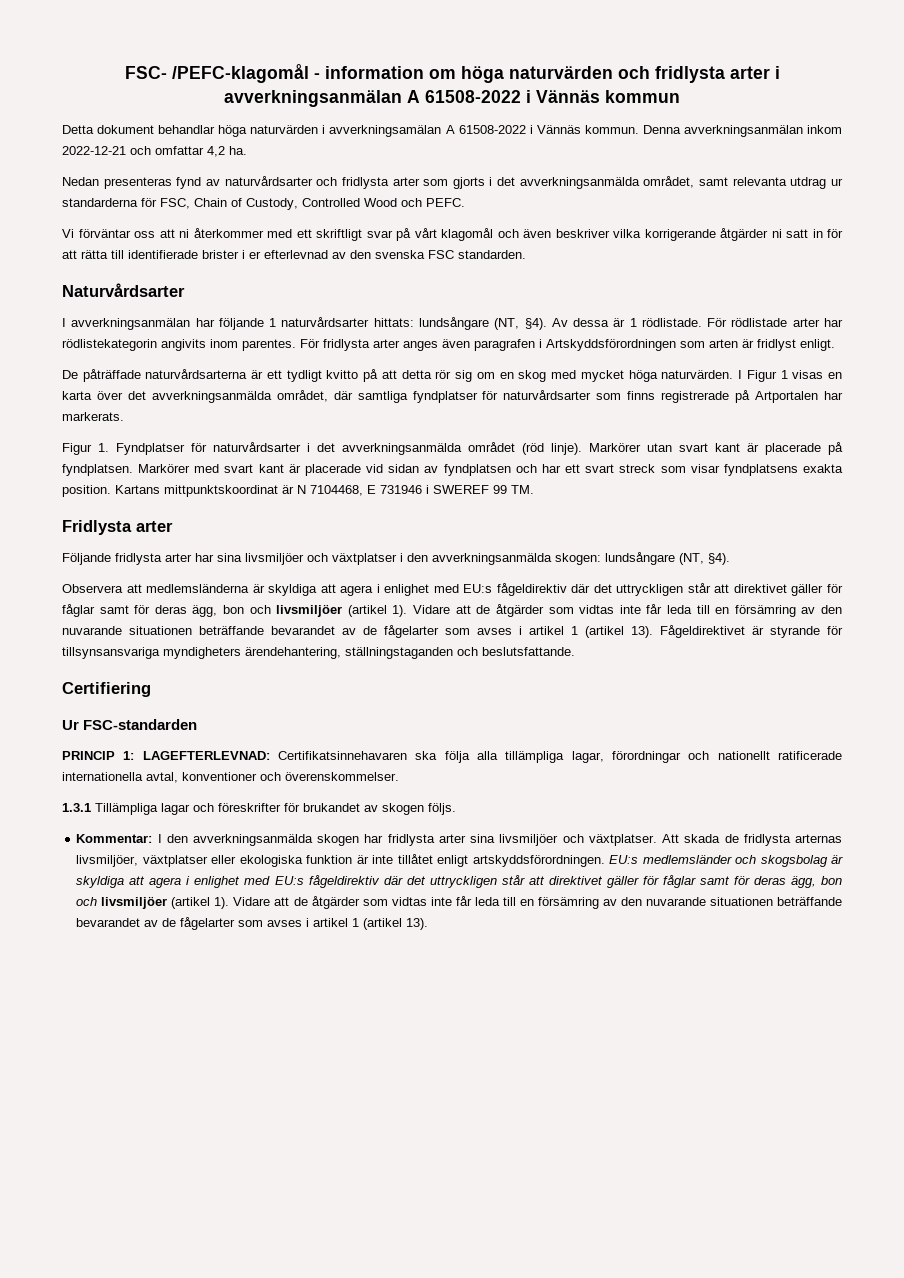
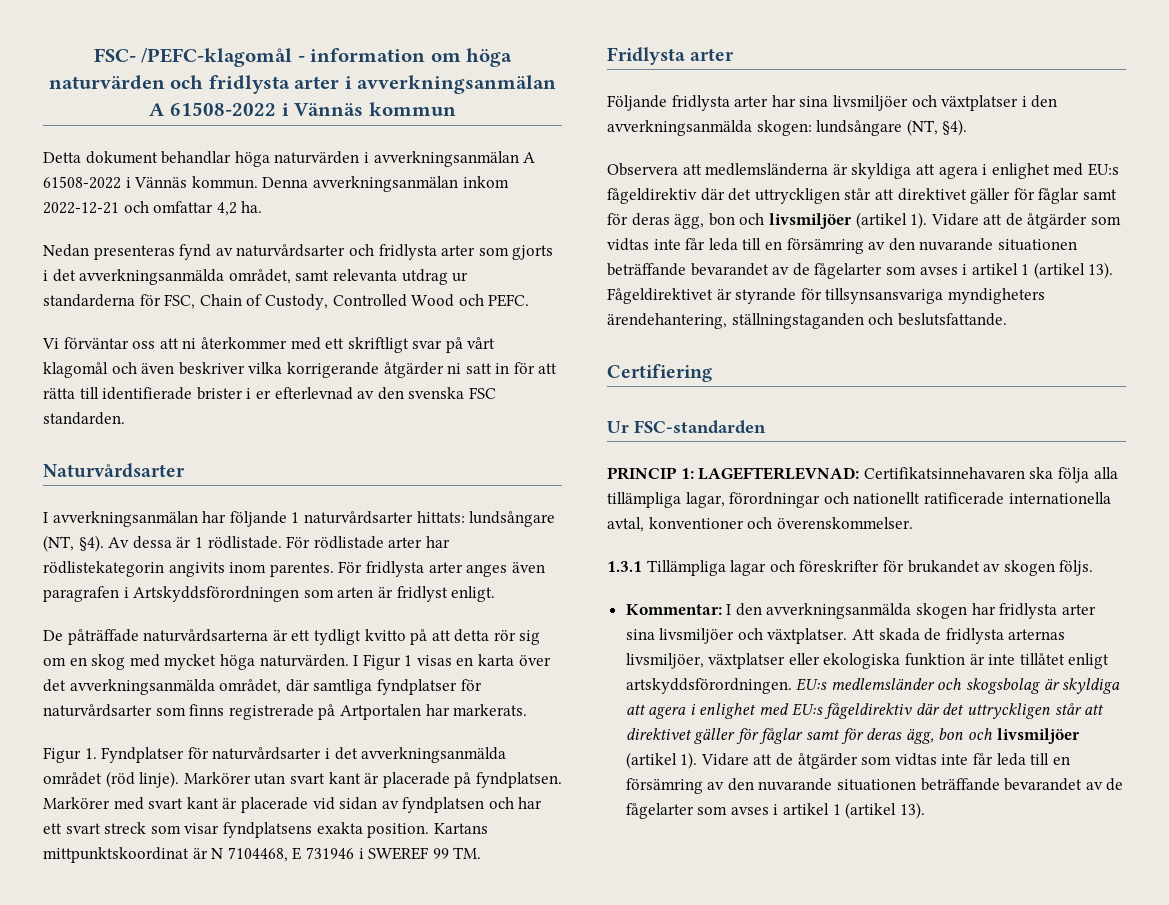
[329,125,442,137] avverkningsamälan -> [373,151,519,167] avverkningsanmälan

